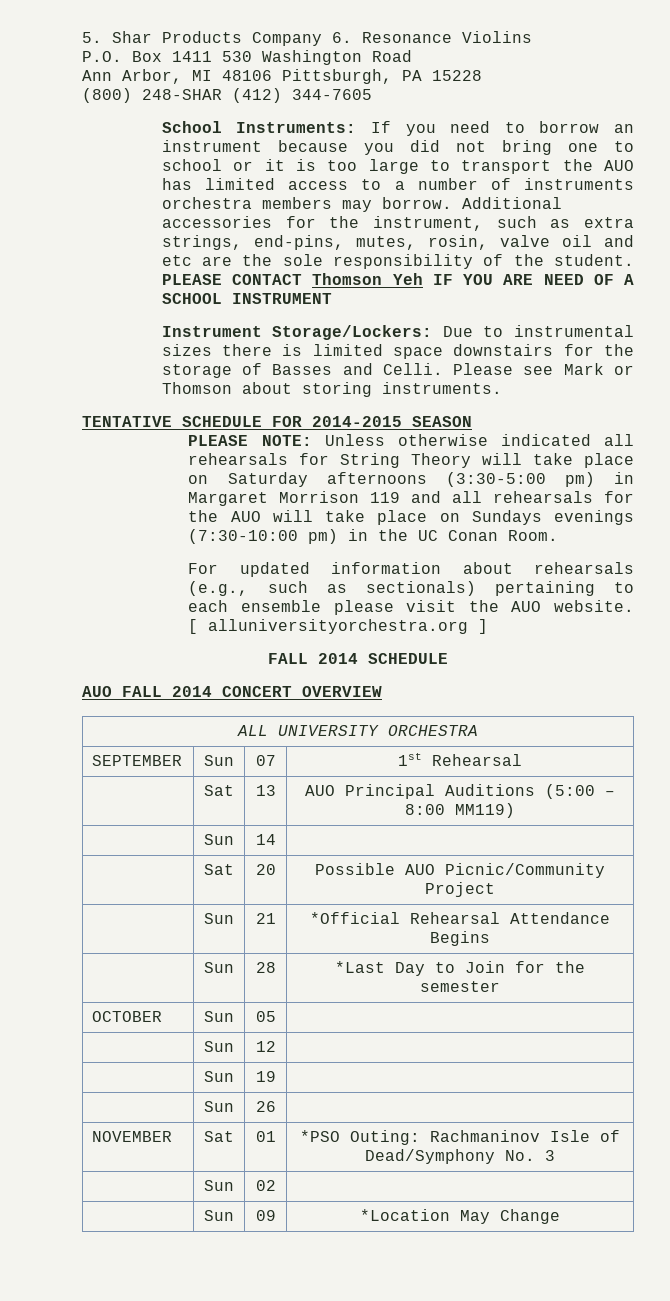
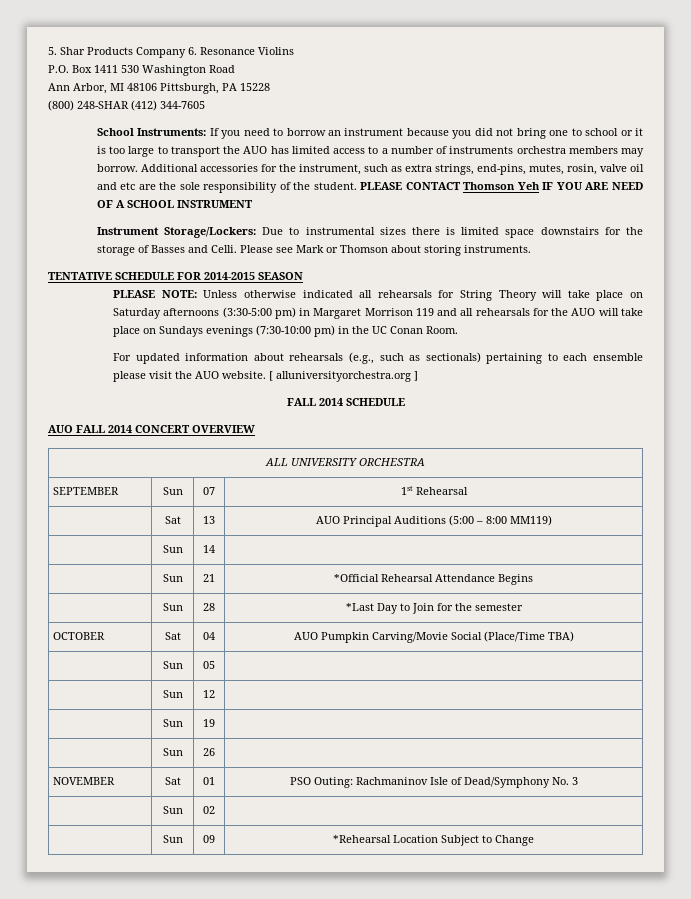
[204,864,234,875] [255,864,276,875] [315,863,605,878] [425,882,495,897] // | Sat | 20 | Possible AUO Picnic/Community Project -> (215, 549) none
(163, 1016) none -> [164,632,181,640] [203,632,215,640] [293,631,574,643] | Sat | 04 | AUO Pumpkin Carving/Movie Social (Place/Time TBA) //
[300,1130,340,1142] *PSO -> [289,777,311,785] PSO
[360,1209,490,1224] *Location May -> [333,835,492,846] *Rehearsal Location Subject to

